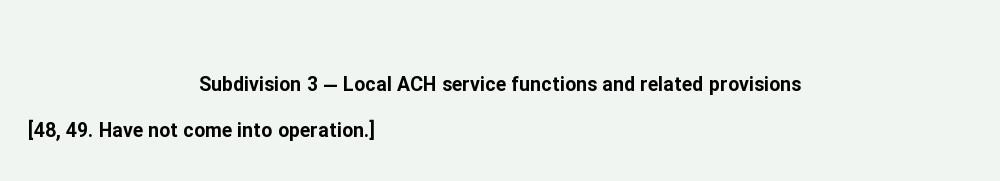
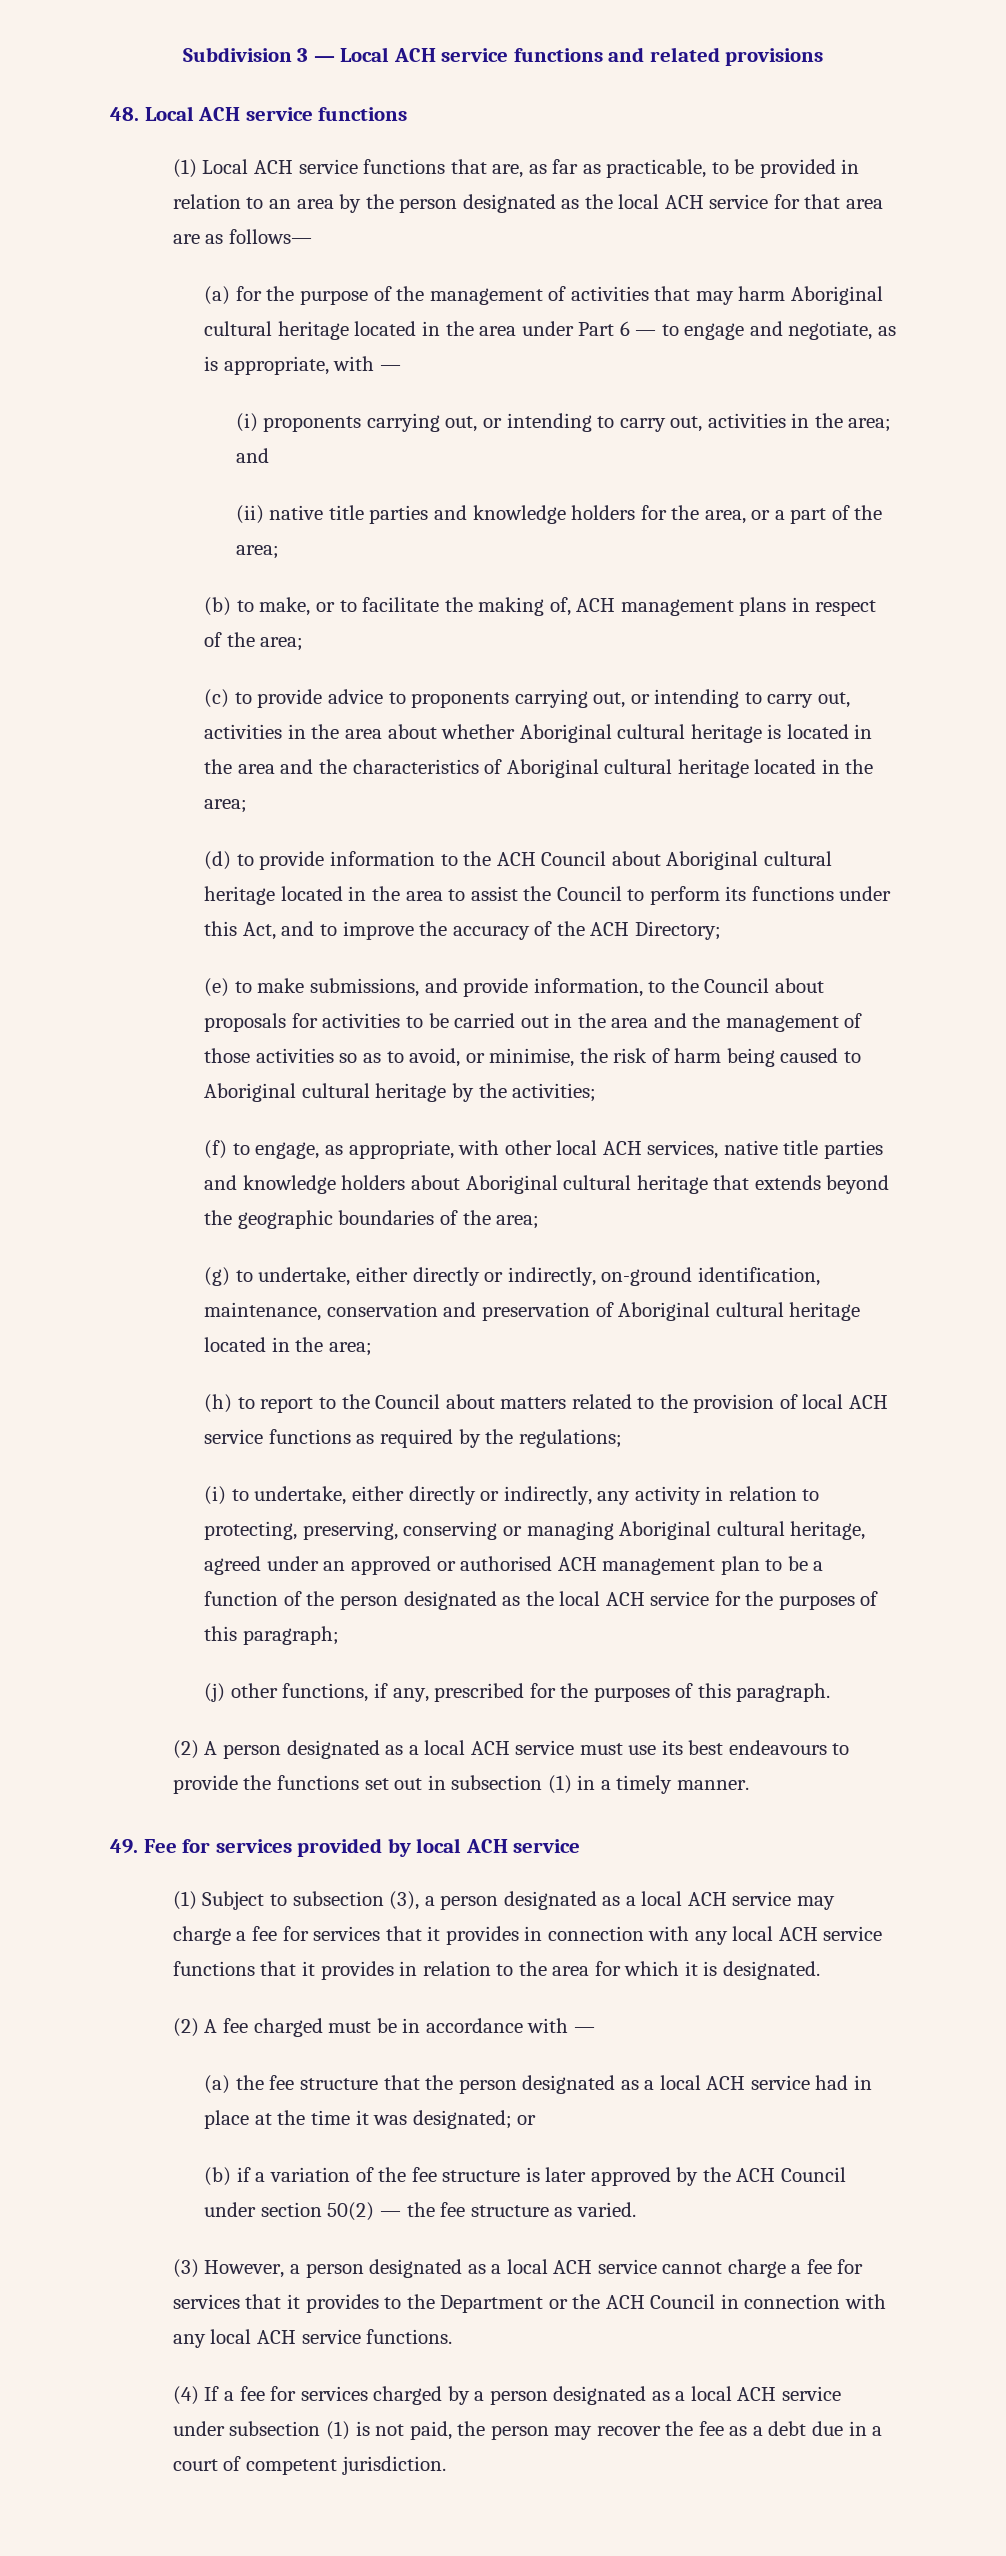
[28,119,375,141] [48, 49. Have not come into operation.] -> [110,106,408,121] [172,159,860,178] [172,194,883,213] [172,229,313,244] [204,286,883,305] [204,321,896,340] [204,356,402,375] [235,413,892,432] [235,448,269,463] [235,505,883,524] [235,545,279,559] [204,597,877,616] [204,632,304,651] [204,689,850,708] [204,724,873,743] [204,759,874,778] [204,799,248,813] [204,851,832,870] [204,886,892,905] [204,921,721,940] [204,978,824,997] [204,1013,863,1032] [204,1048,861,1067] [204,1083,597,1102] [204,1140,883,1159] [204,1175,890,1194] [204,1210,540,1229] [204,1267,820,1286] [204,1302,861,1321] [204,1337,373,1356] [204,1394,888,1413] [204,1429,622,1448] [204,1486,820,1505] [204,1521,866,1540] [204,1556,824,1575] [204,1591,879,1610] [204,1626,339,1645] [204,1683,831,1702] [172,1740,850,1759] [172,1775,749,1794] [110,1838,581,1857] [172,1891,835,1910] [172,1926,883,1945] [172,1961,820,1980] [172,2018,595,2037] [204,2075,872,2094] [204,2110,537,2129] [204,2167,846,2186] [204,2202,636,2221] [172,2259,864,2278] [172,2294,886,2313] [172,2329,453,2348] [172,2386,841,2405] [172,2421,883,2440] [172,2456,446,2475] 48. Local ACH service functions // (1) Local ACH service functions that are, as far as practicable, to be provided in relation to an area by the person designated as the local ACH service for that area are as follows— // (a) for the purpose of the management of activities that may harm Aboriginal cultural heritage located in the area under Part 6 — to engage and negotiate, as is appropriate, with — // (i) proponents carrying out, or intending to carry out, activities in the area; and // (ii) native title parties and knowledge holders for the area, or a part of the area; // (b) to make, or to facilitate the making of, ACH management plans in respect of the area; // (c) to provide advice to proponents carrying out, or intending to carry out, activities in the area about whether Aboriginal cultural heritage is located in the area and the characteristics of Aboriginal cultural heritage located in the area; // (d) to provide information to the ACH Council about Aboriginal cultural heritage located in the area to assist the Council to perform its functions under this Act, and to improve the accuracy of the ACH Directory; // (e) to make submissions, and provide information, to the Council about proposals for activities to be carried out in the area and the management of those activities so as to avoid, or minimise, the risk of harm being caused to Aboriginal cultural heritage by the activities; // (f) to engage, as appropriate, with other local ACH services, native title parties and knowledge holders about Aboriginal cultural heritage that extends beyond the geographic boundaries of the area; // (g) to undertake, either directly or indirectly, on-ground identification, maintenance, conservation and preservation of Aboriginal cultural heritage located in the area; // (h) to report to the Council about matters related to the provision of local ACH service functions as required by the regulations; // (i) to undertake, either directly or indirectly, any activity in relation to protecting, preserving, conserving or managing Aboriginal cultural heritage, agreed under an approved or authorised ACH management plan to be a function of the person designated as the local ACH service for the purposes of this paragraph; // (j) other functions, if any, prescribed for the purposes of this paragraph. // (2) A person designated as a local ACH service must use its best endeavours to provide the functions set out in subsection (1) in a timely manner. // 49. Fee for services provided by local ACH service // (1) Subject to subsection (3), a person designated as a local ACH service may charge a fee for services that it provides in connection with any local ACH service functions that it provides in relation to the area for which it is designated. // (2) A fee charged must be in accordance with — // (a) the fee structure that the person designated as a local ACH service had in place at the time it was designated; or // (b) if a variation of the fee structure is later approved by the ACH Council under section 50(2) — the fee structure as varied. // (3) However, a person designated as a local ACH service cannot charge a fee for services that it provides to the Department or the ACH Council in connection with any local ACH service functions. // (4) If a fee for services charged by a person designated as a local ACH service under subsection (1) is not paid, the person may recover the fee as a debt due in a court of competent jurisdiction.

